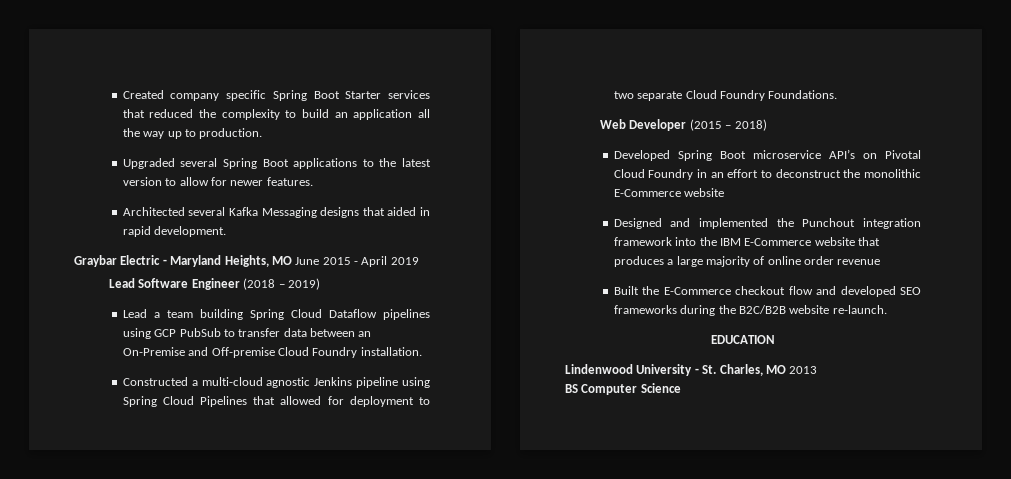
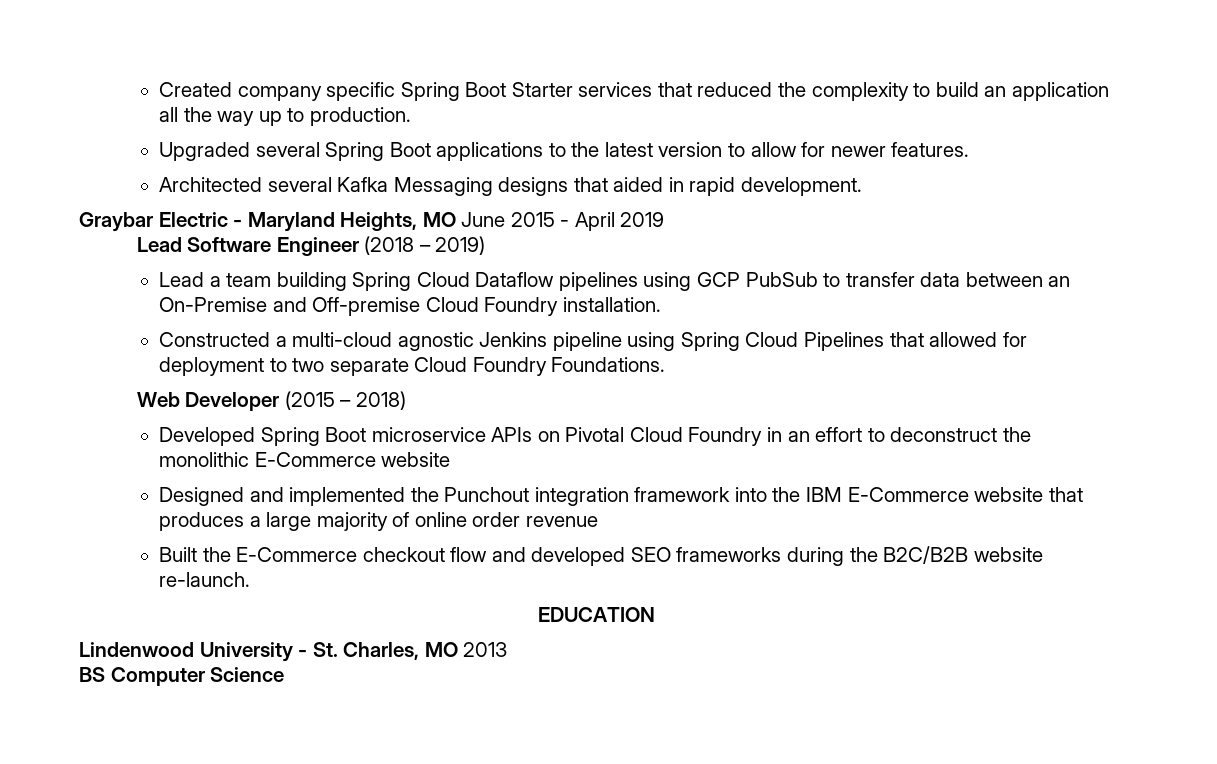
[828,149,855,159] API’s -> [491,427,533,442] APIs

